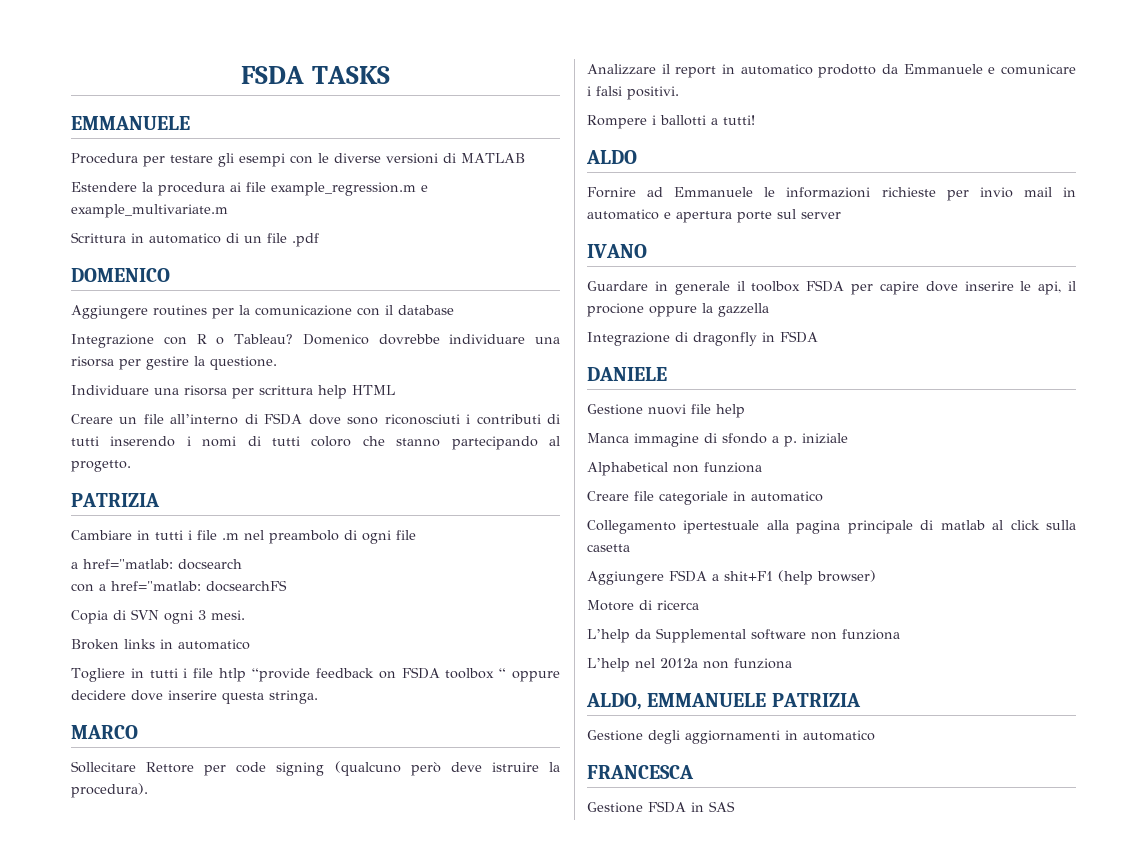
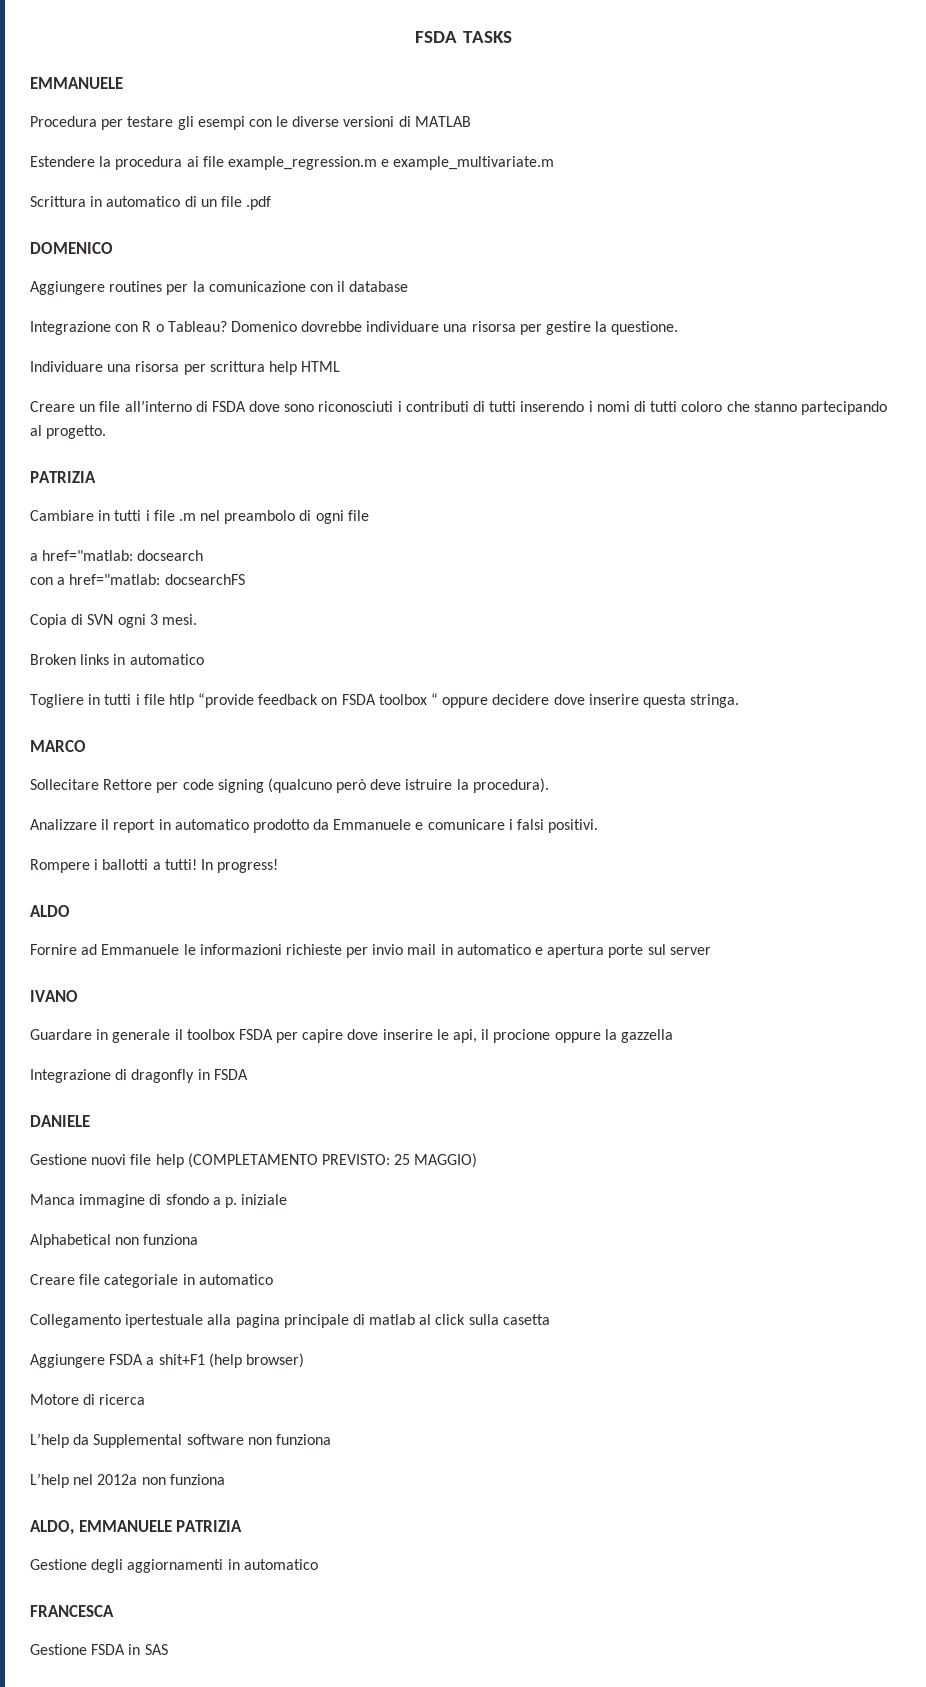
(755, 120) none -> [200,859,279,873] In progress!
(745, 411) none -> [187,1153,478,1168] (COMPLETAMENTO PREVISTO: 25 MAGGIO)

